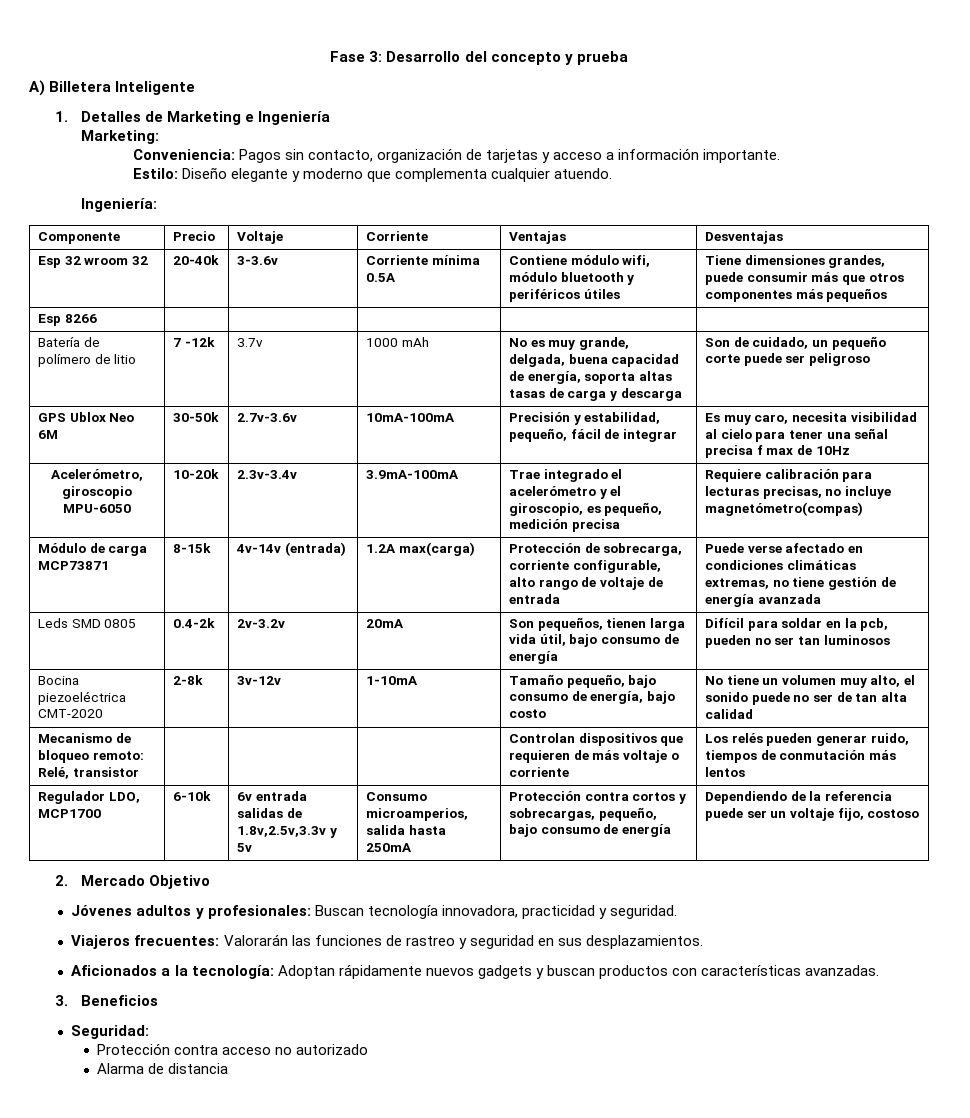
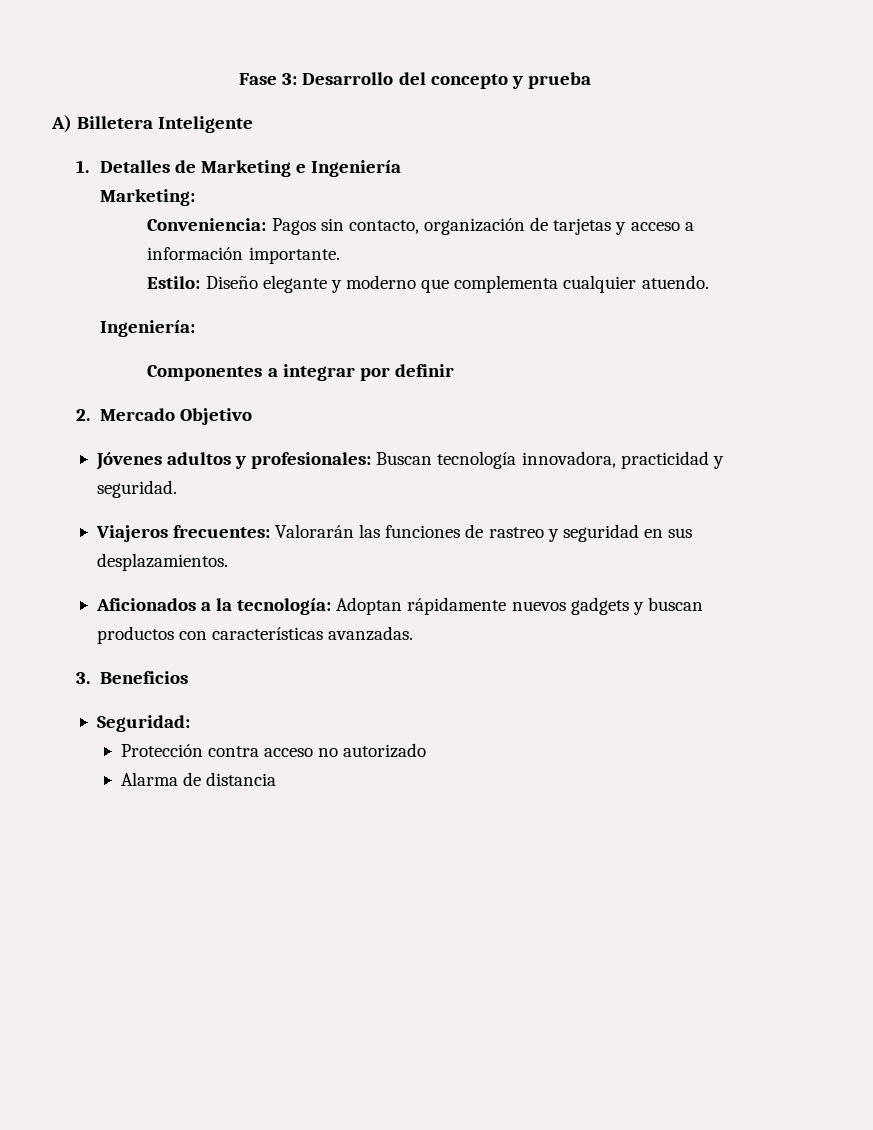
[37,232,120,244] [172,231,215,241] [236,231,283,244] [365,231,428,241] [508,231,566,244] [704,231,783,244] [37,256,148,268] [172,255,219,265] [236,256,278,265] [365,255,480,265] [365,273,396,282] [508,255,651,267] [508,272,635,285] [508,289,620,302] [704,255,886,268] [704,272,904,285] [704,288,888,302] [37,314,97,326] [37,337,100,347] [37,354,137,367] [172,337,215,347] [236,338,263,347] [365,337,429,347] [508,337,629,350] [508,354,680,367] [508,371,672,384] [508,388,682,401] [704,336,886,350] [704,353,870,366] [37,412,135,422] [37,430,58,439] [172,412,219,422] [236,413,297,422] [365,413,455,422] [508,412,661,425] [508,428,677,442] [704,412,917,425] [704,428,889,442] [704,445,850,458] [51,469,143,481] [62,486,132,499] [63,504,131,513] [172,469,219,479] [236,470,297,479] [365,470,459,479] [508,469,623,482] [508,486,622,499] [508,502,663,516] [508,519,620,532] [704,469,873,482] [704,486,891,499] [704,502,863,516] [37,543,148,556] [37,561,109,570] [172,543,211,553] [235,542,346,556] [365,542,475,556] [508,543,683,556] [508,560,661,573] [508,577,663,590] [508,594,560,604] [704,543,863,553] [704,560,856,570] [704,577,896,590] [704,594,821,607] [37,618,137,628] [172,618,215,628] [236,619,285,628] [365,619,404,628] [508,617,685,631] [508,634,679,647] [508,651,558,664] [704,618,889,631] [704,635,890,648] [37,676,79,685] [37,691,126,705] [37,709,103,718] [172,675,203,685] [236,676,281,685] [365,676,418,685] [508,674,657,688] [508,691,675,704] [508,709,546,718] [704,675,915,688] [704,692,907,705] [704,709,753,719] [37,733,131,743] [37,750,144,763] [37,767,139,779] [508,733,684,746] [508,750,679,763] [508,767,569,777] [704,733,909,746] [704,750,896,763] [704,767,745,777] [37,791,140,804] [37,809,101,818] [172,791,211,801] [236,791,307,801] [236,808,302,818] [236,826,337,838] [236,843,252,852] [365,792,427,801] [365,808,468,821] [365,825,446,835] [365,843,412,852] [508,791,686,804] [508,807,657,821] [508,824,671,837] [704,791,892,804] [704,808,920,821] // Componente | Precio | Voltaje | Corriente | Ventajas | Desventajas // Esp 32 wroom 32 | 20-40k | 3-3.6v | Corriente mínima 0.5A | Contiene módulo wifi, módulo bluetooth y periféricos útiles | Tiene dimensiones grandes, puede consumir más que otros componentes más pequeños // Esp 8266 | | | | | // Batería de polímero de litio | 7 -12k | 3.7v | 1000 mAh | No es muy grande, delgada, buena capacidad de energía, soporta altas tasas de carga y descarga | Son de cuidado, un pequeño corte puede ser peligroso // GPS Ublox Neo 6M | 30-50k | 2.7v-3.6v | 10mA-100mA | Precisión y estabilidad, pequeño, fácil de integrar | Es muy caro, necesita visibilidad al cielo para tener una señal precisa f max de 10Hz // Acelerómetro, giroscopio MPU-6050 | 10-20k | 2.3v-3.4v | 3.9mA-100mA | Trae integrado el acelerómetro y el giroscopio, es pequeño, medición precisa | Requiere calibración para lecturas precisas, no incluye magnetómetro(compas) // Módulo de carga MCP73871 | 8-15k | 4v-14v (entrada) | 1.2A max(carga) | Protección de sobrecarga, corriente configurable, alto rango de voltaje de entrada | Puede verse afectado en condiciones climáticas extremas, no tiene gestión de energía avanzada // Leds SMD 0805 | 0.4-2k | 2v-3.2v | 20mA | Son pequeños, tienen larga vida útil, bajo consumo de energía | Difícil para soldar en la pcb, pueden no ser tan luminosos // Bocina piezoeléctrica CMT-2020 | 2-8k | 3v-12v | 1-10mA | Tamaño pequeño, bajo consumo de energía, bajo costo | No tiene un volumen muy alto, el sonido puede no ser de tan alta calidad // Mecanismo de bloqueo remoto: Relé, transistor | | | | Controlan dispositivos que requieren de más voltaje o corriente | Los relés pueden generar ruido, tiempos de conmutación más lentos // Regulador LDO, MCP1700 | 6-10k | 6v entrada salidas de 1.8v,2.5v,3.3v y 5v | Consumo microamperios, salida hasta 250mA | Protección contra cortos y sobrecargas, pequeño, bajo consumo de energía | Dependiendo de la referencia puede ser un voltaje fijo, costoso -> [147,364,454,381] // Componentes a integrar por definir

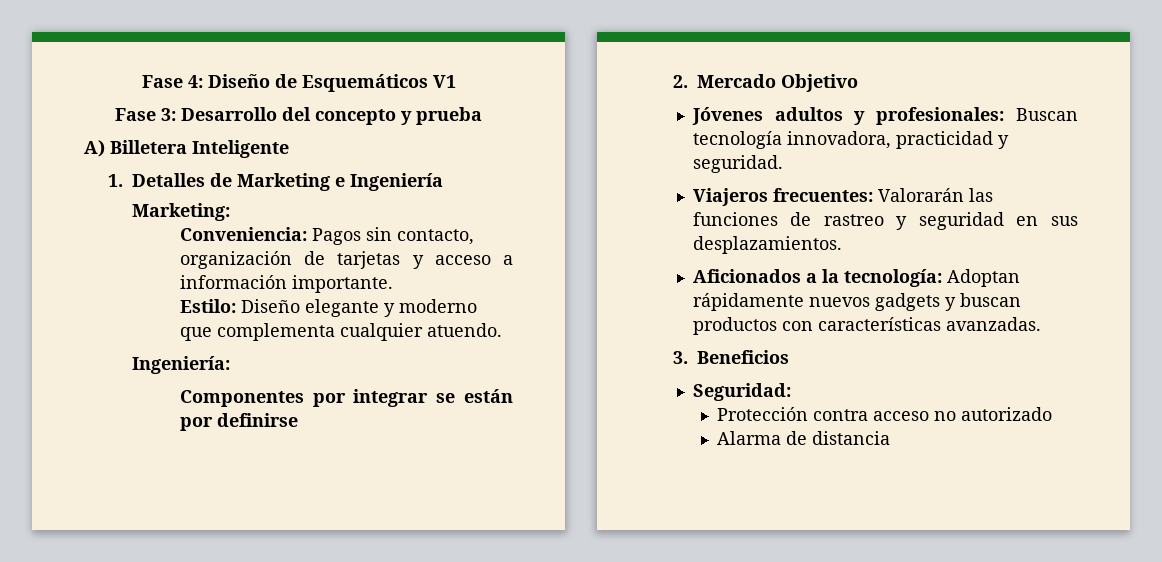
[239,73,278,85] Fase -> [141,74,456,92] [115,108,156,121] Fase 4: Diseño de Esquemáticos V1 // Fase
[267,364,454,381] a integrar por definir -> [312,389,513,407] [179,413,298,431] por integrar se están por definirse

